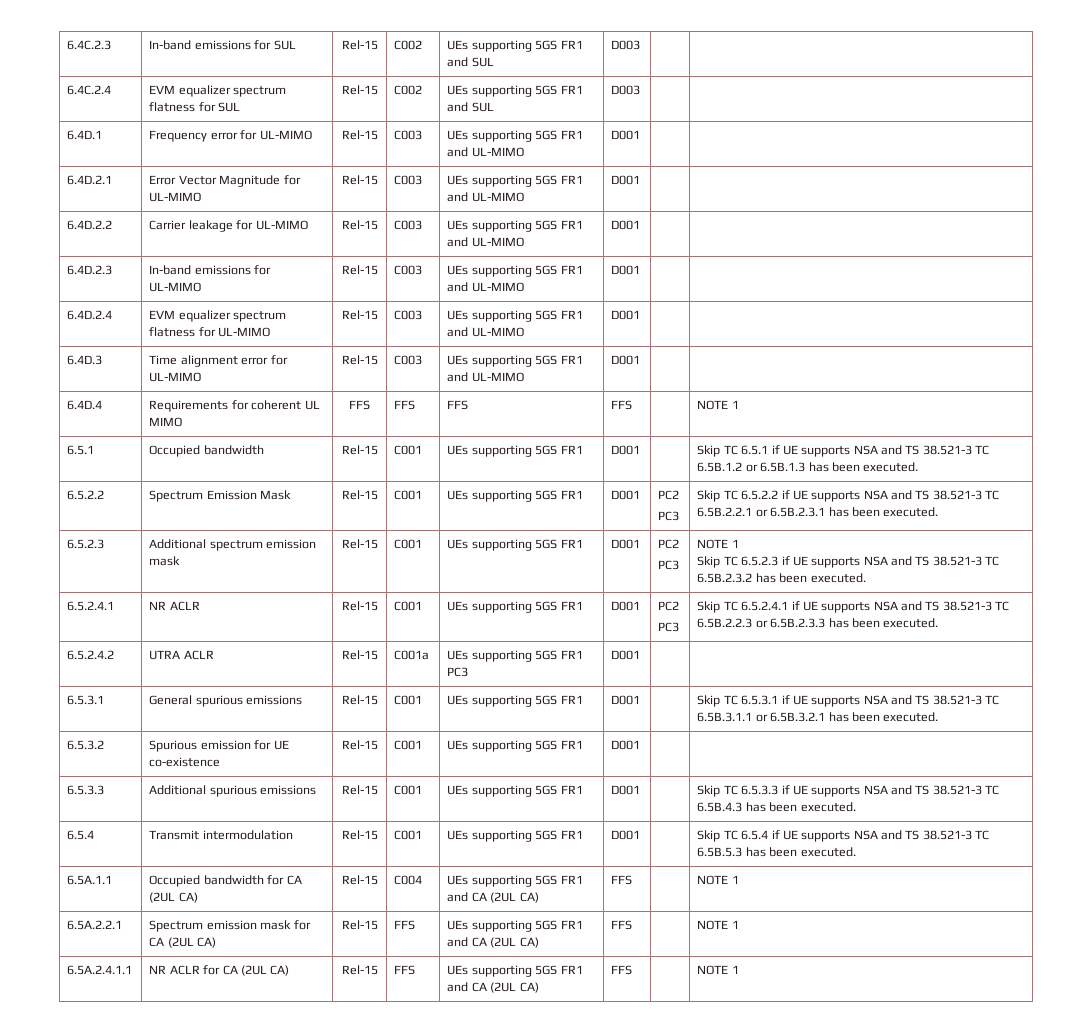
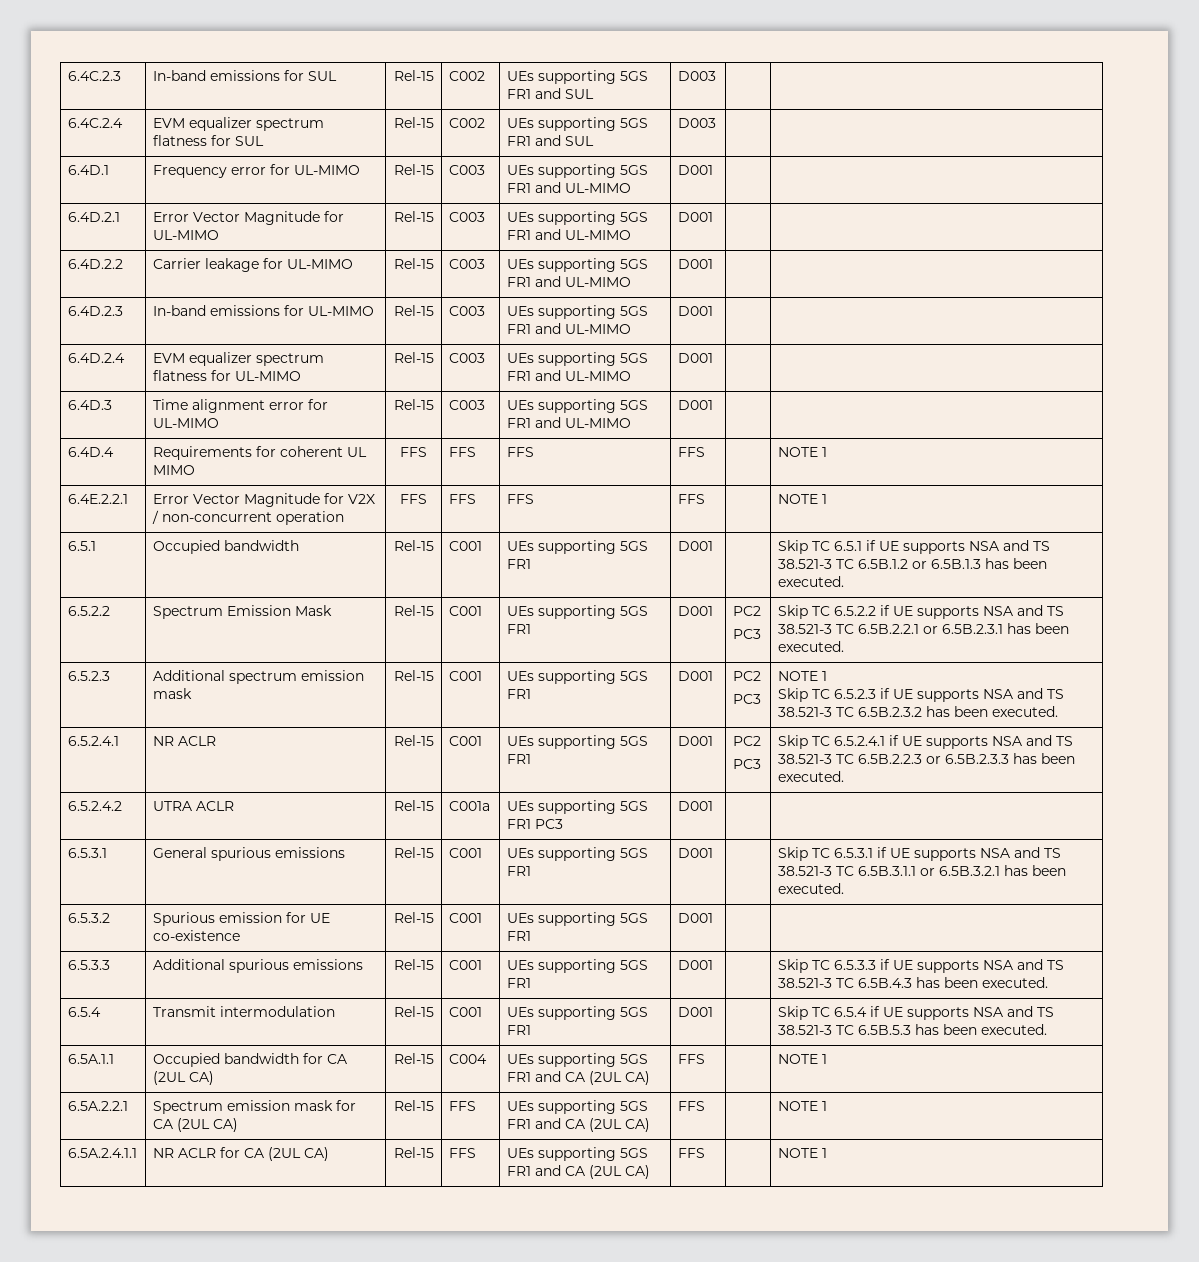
(739, 404) none -> [67,494,128,504] [152,493,375,507] [151,510,344,525] [400,494,427,504] [448,494,476,504] [506,494,534,504] [677,494,705,504] [777,494,827,504] // 6.4E.2.2.1 | Error Vector Magnitude for V2X / non-concurrent operation | FFS | FFS | FFS | FFS | | NOTE 1

